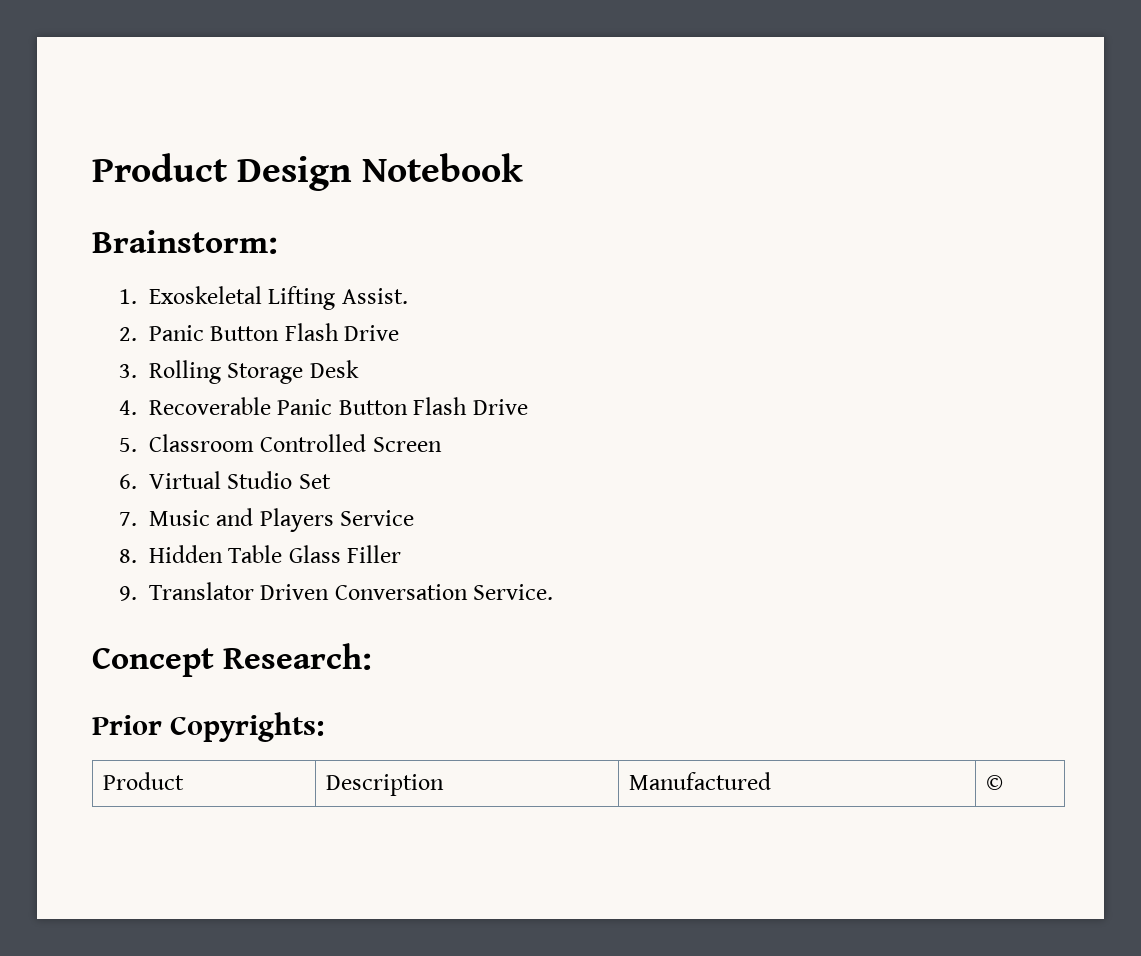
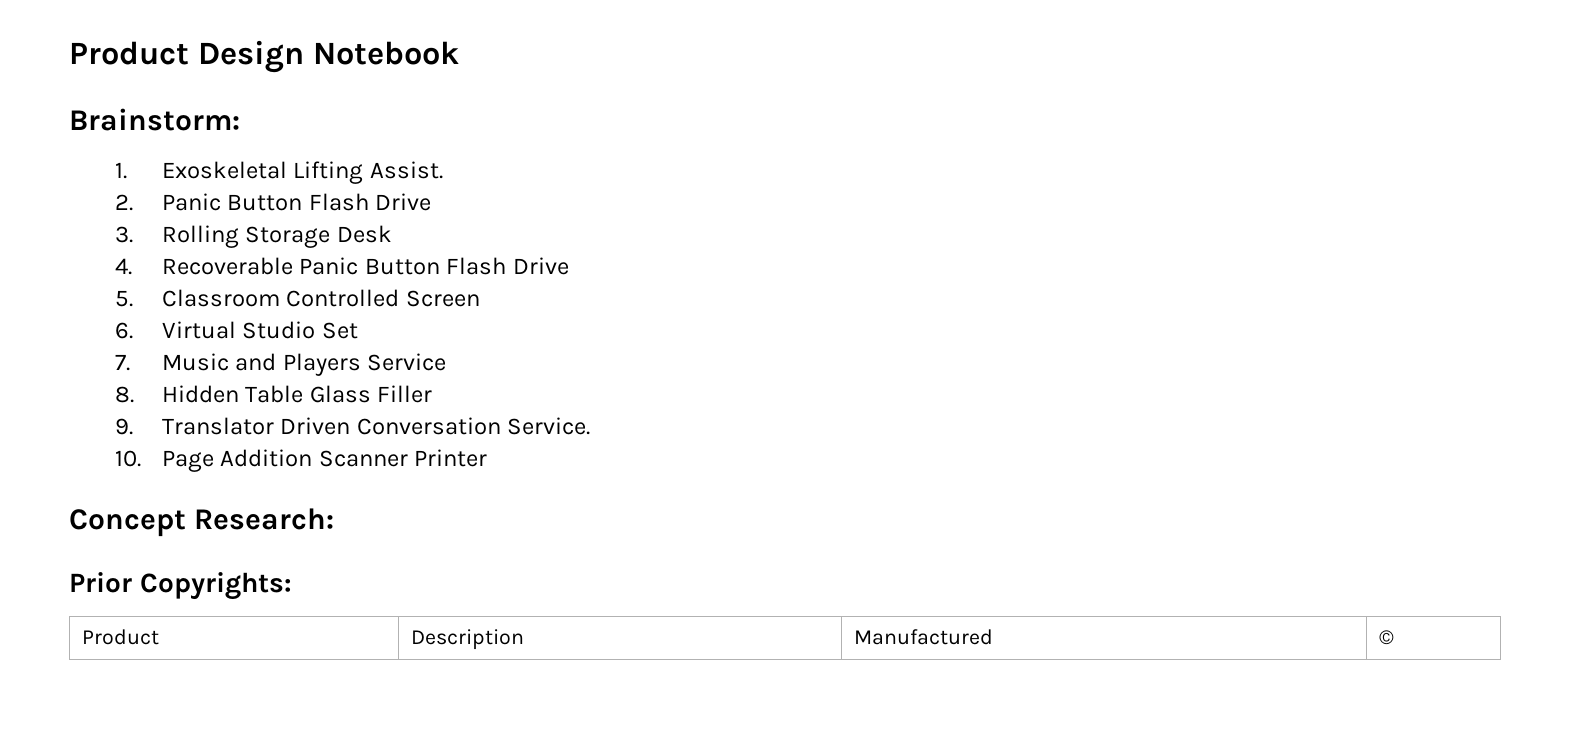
(554, 592) none -> [115,449,488,472] // 10. Page Addition Scanner Printer

